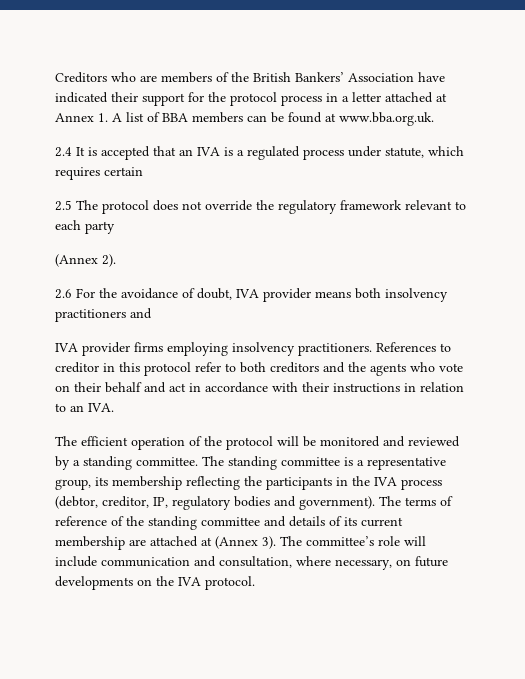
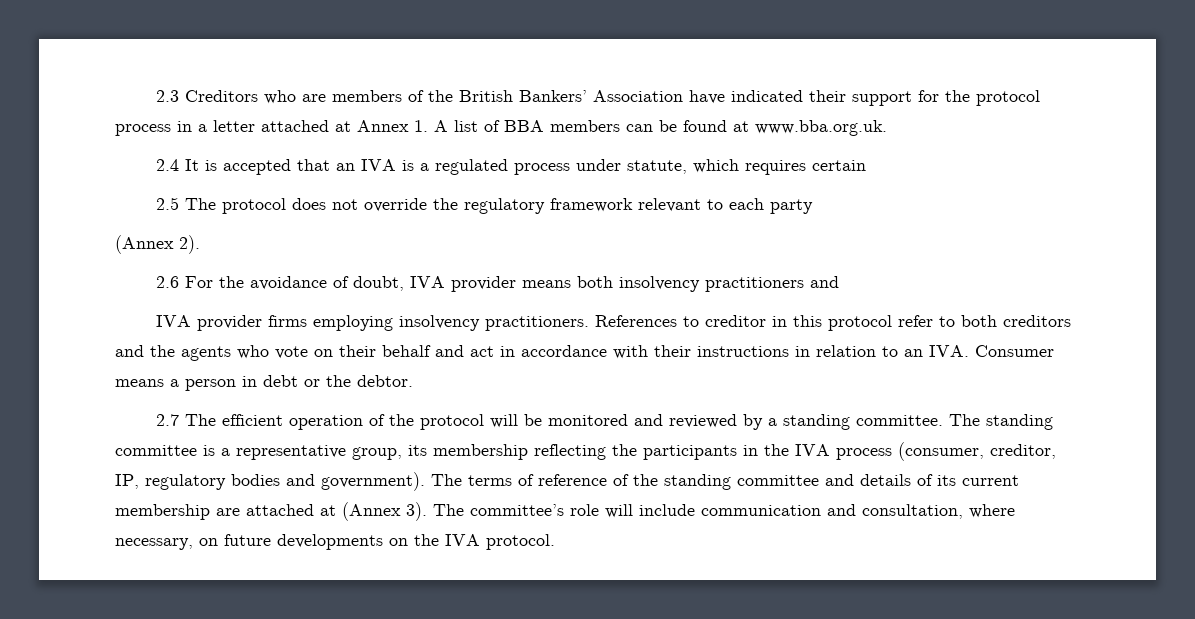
(55, 77) none -> [155,90,179,102] 2.3
(114, 407) // -> [975,345,1054,357] [115,375,413,391] [155,414,179,426] Consumer means a person in debt or the debtor. // 2.7
[55,496,98,509] (debtor, -> [898,442,984,461] (consumer,

